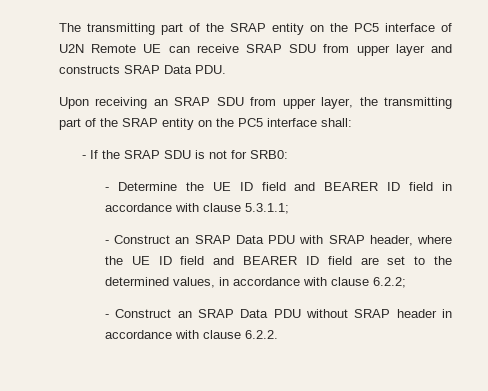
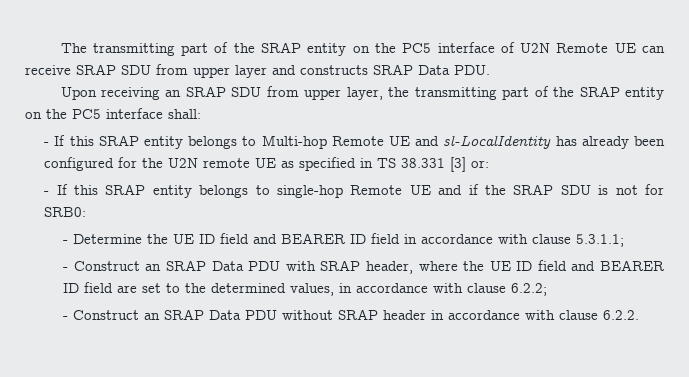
(98, 154) none -> [69,135,665,149] [44,157,490,172] [44,184,479,198] this SRAP entity belongs to Multi-hop Remote UE and sl-LocalIdentity has already been configured for the U2N remote UE as specified in TS 38.331 [3] or: // - If this SRAP entity belongs to single-hop Remote UE and if

